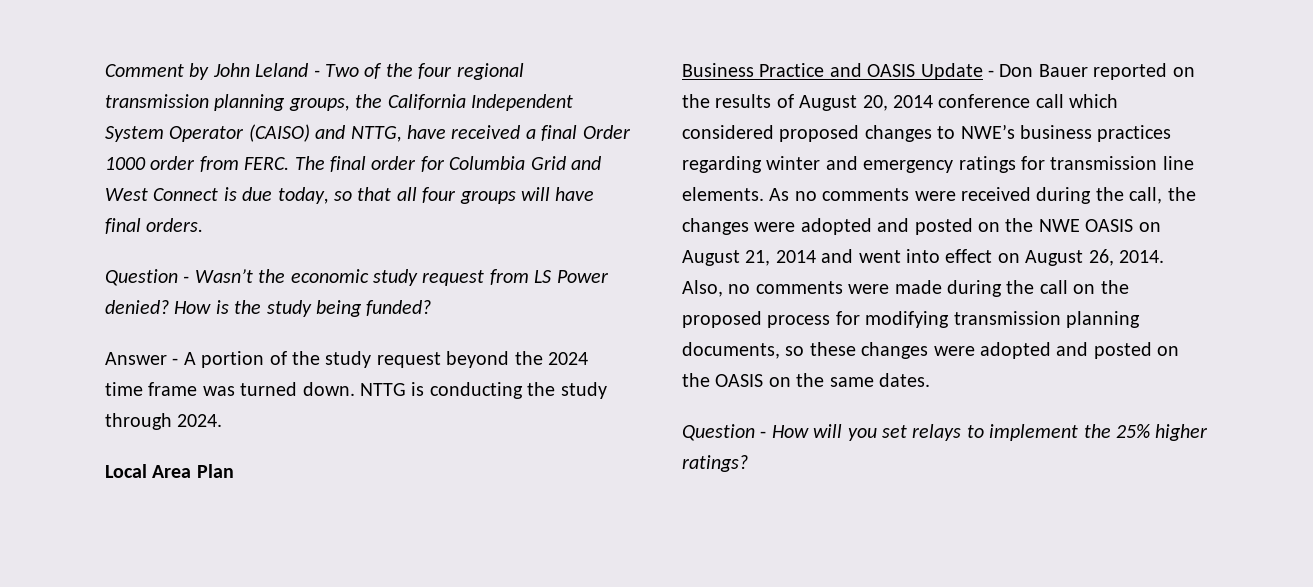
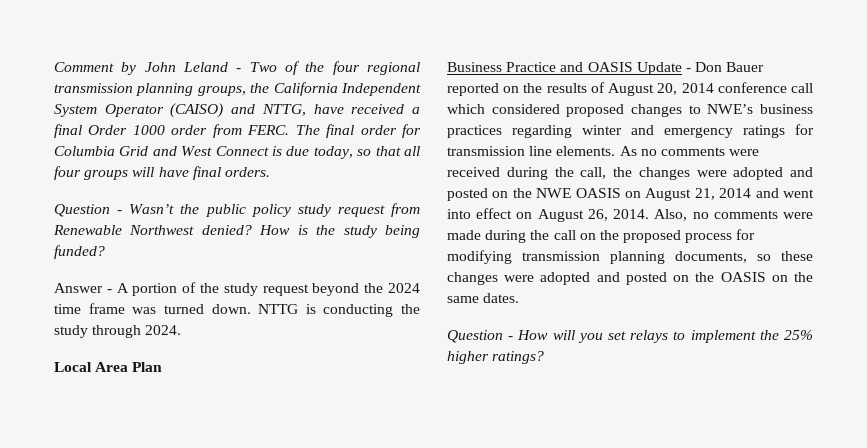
[290,269,369,283] economic -> [205,204,291,217] public policy
[534,270,609,283] LS Power -> [53,225,195,235] Renewable Northwest

